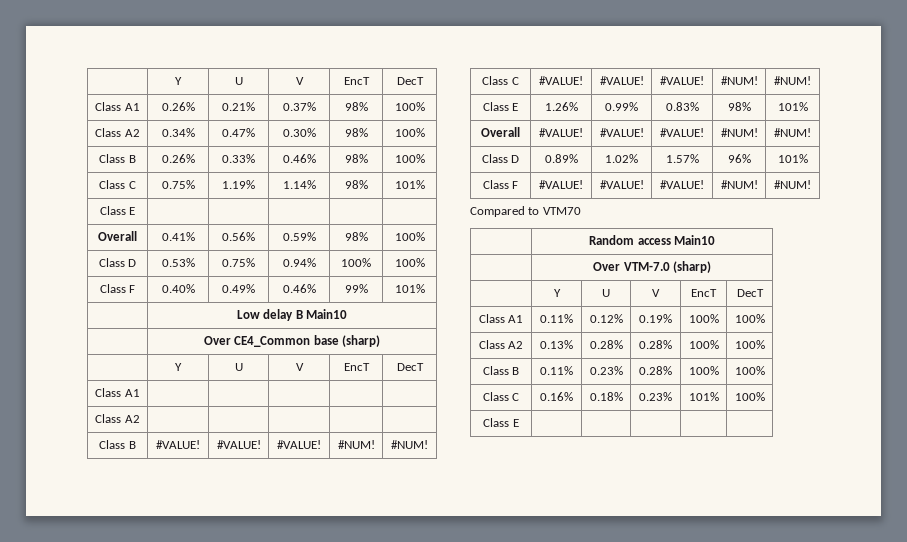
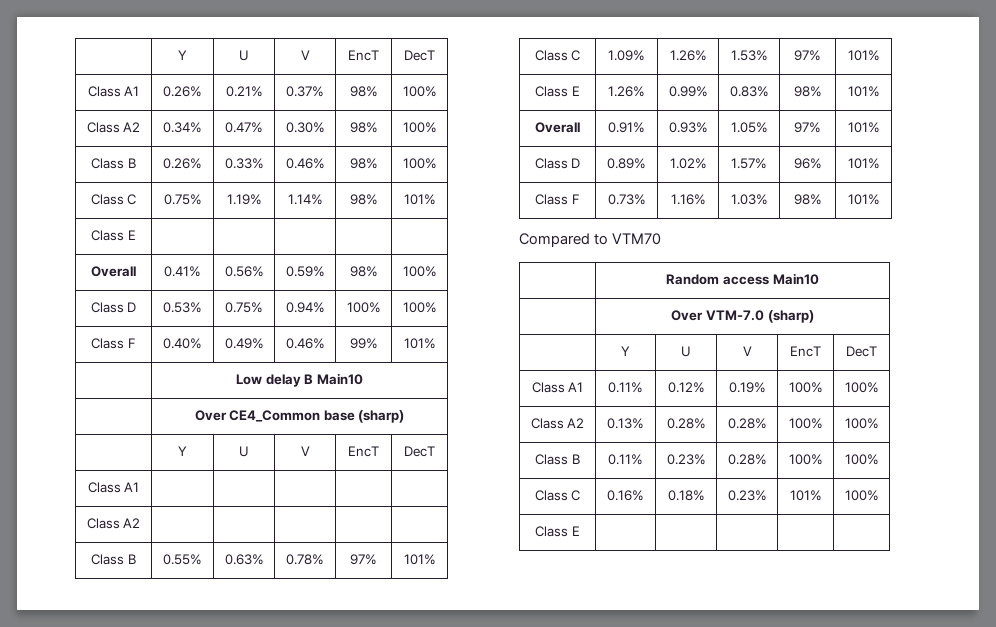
[156,440,200,449] [216,440,261,449] [277,440,321,449] [337,440,375,449] [391,440,428,449] [482,76,519,85] [539,76,583,85] [599,76,644,85] [660,76,704,85] [720,76,758,85] [774,76,811,85] #VALUE! | #VALUE! | #VALUE! | #NUM! | #NUM! // Class C | #VALUE! | #VALUE! | #VALUE! | #NUM! | #NUM! -> [163,554,202,565] [224,554,264,565] [286,554,324,565] [350,554,377,565] [403,554,436,565] [534,50,581,61] [608,50,645,61] [669,50,707,61] [730,50,768,61] [794,50,821,61] [847,50,880,61] 0.55% | 0.63% | 0.78% | 97% | 101% // Class C | 1.09% | 1.26% | 1.53% | 97% | 101%
[539,128,583,137] [599,128,644,137] [660,128,704,137] [720,128,758,137] [774,128,811,137] #VALUE! | #VALUE! | #VALUE! | #NUM! | #NUM! -> [608,122,645,133] [668,122,708,133] [730,122,768,133] [794,122,821,133] [847,122,880,133] 0.91% | 0.93% | 1.05% | 97% | 101%
[539,180,583,189] [599,180,644,189] [660,180,704,189] [720,180,758,189] [774,180,811,189] #VALUE! | #VALUE! | #VALUE! | #NUM! | #NUM! -> [607,194,646,205] [670,194,706,205] [730,194,768,205] [793,194,822,205] [847,194,880,205] 0.73% | 1.16% | 1.03% | 98% | 101%

